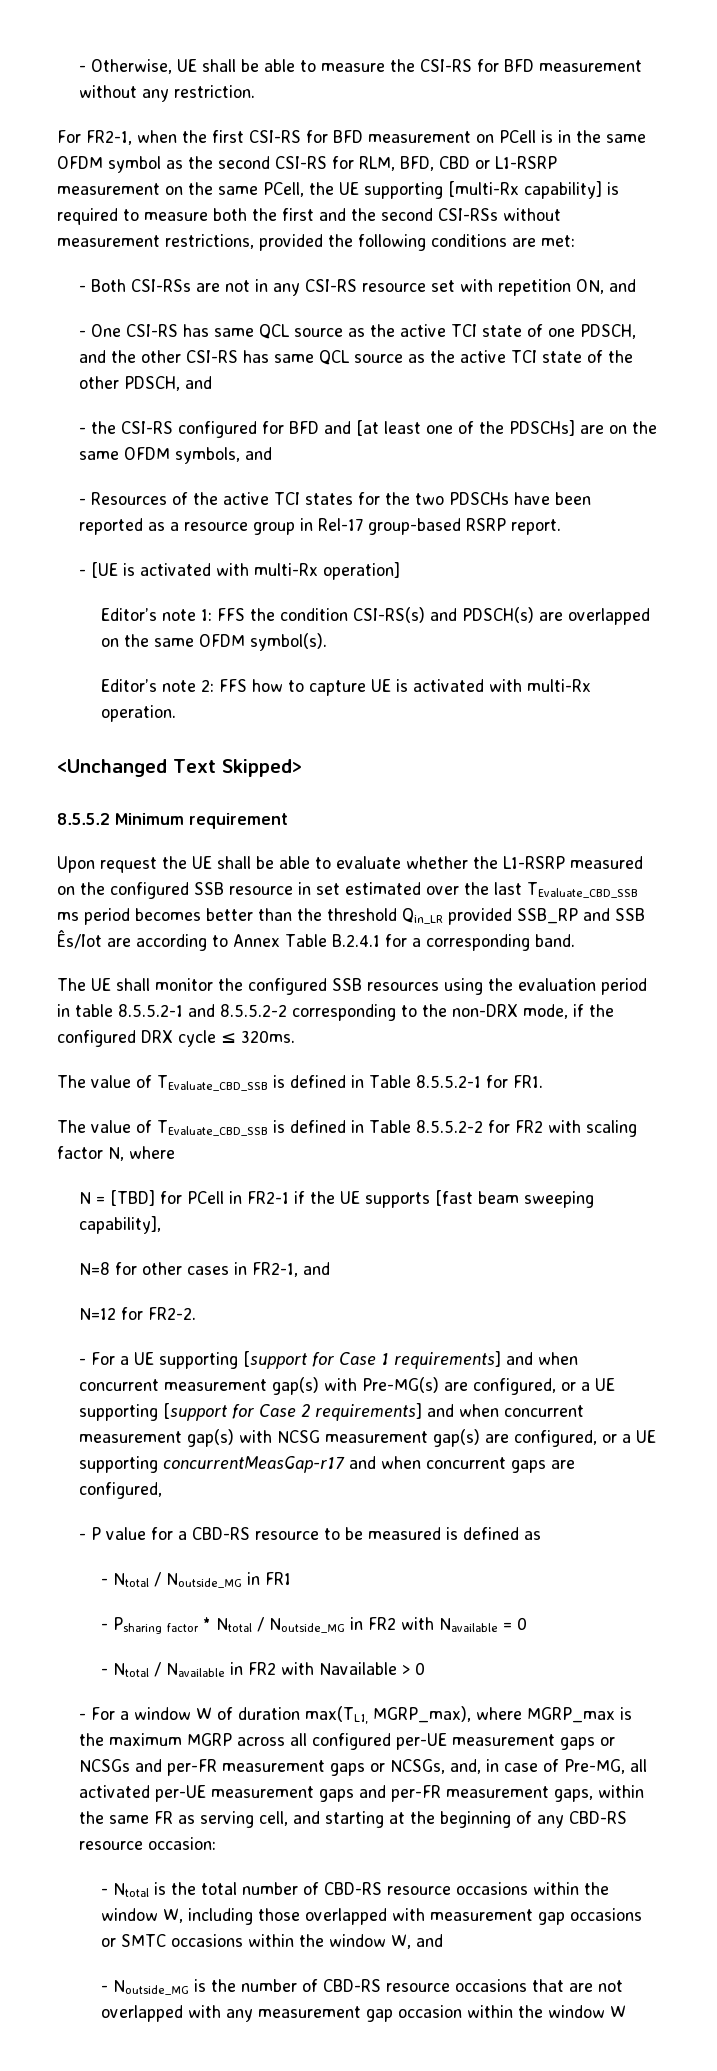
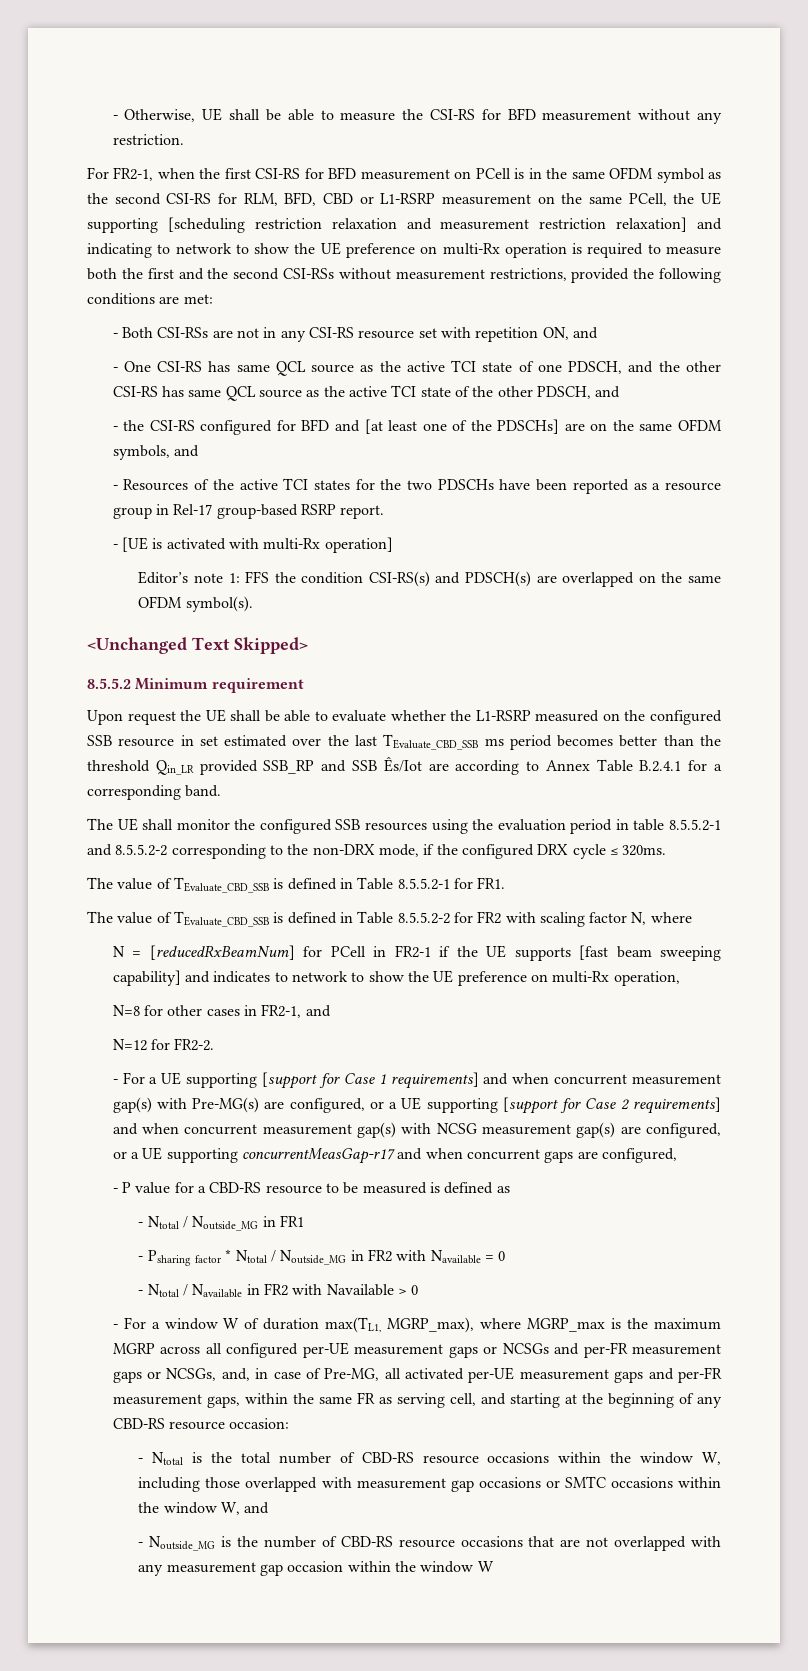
[448,181,602,199] [multi-Rx capability] -> [167,217,722,233] [87,242,567,258] [scheduling restriction relaxation and measurement restriction relaxation] and indicating to network to show the UE preference on multi-Rx operation
[101,679,592,696] [101,705,177,722] // Editor’s note 2: FFS how to capture UE is activated with multi-Rx operation. -> (253, 604) none
[110,1190,156,1206] [TBD] -> [149,945,295,960] [reducedRxBeamNum]
[79,1216,162,1234] capability], -> [112,970,680,986] capability] and indicates to network to show the UE preference on multi-Rx operation,

